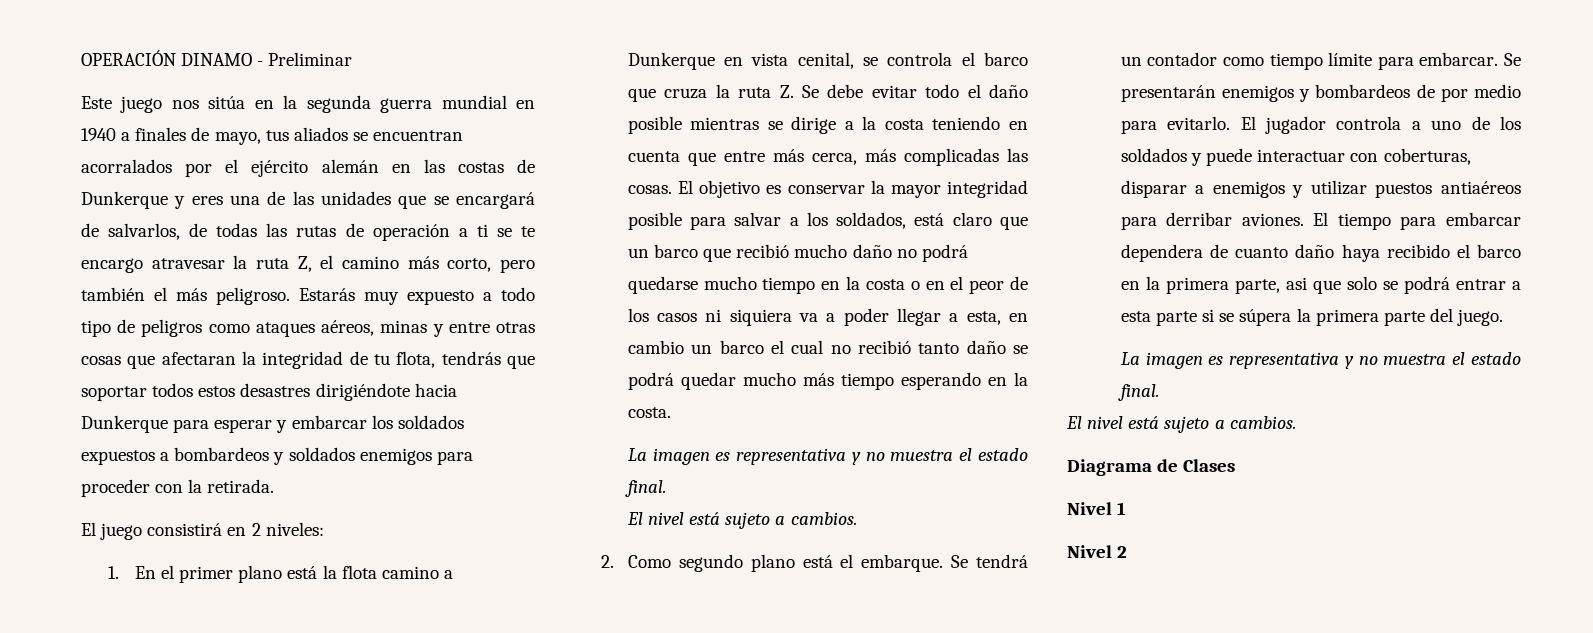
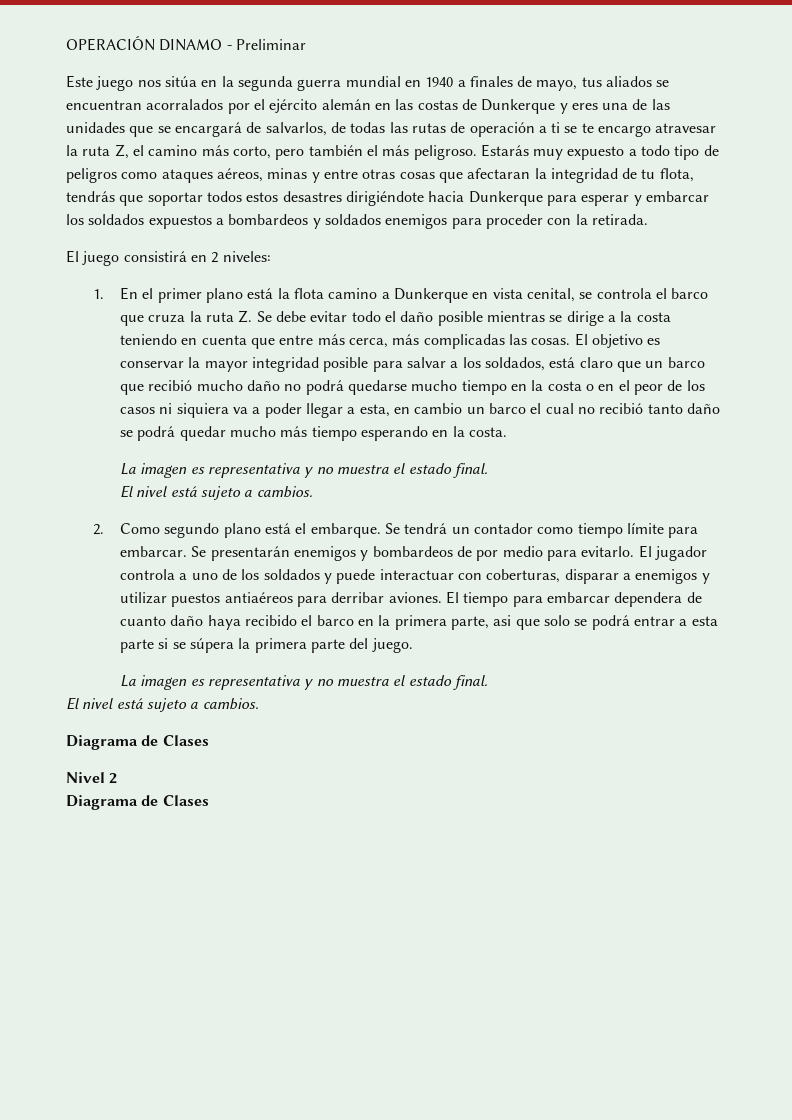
[1117,502,1127,515] [1067,545,1128,558] 1 // Nivel 2 -> [109,773,118,784] [66,795,209,810] 2 // Diagrama de Clases

